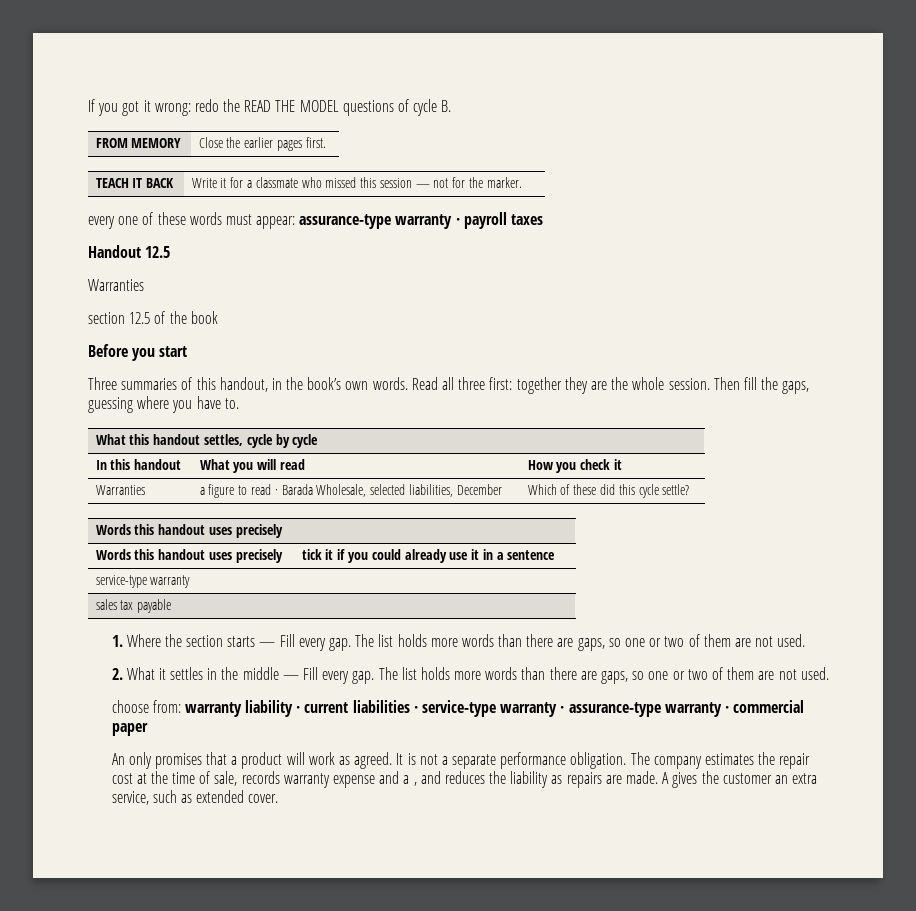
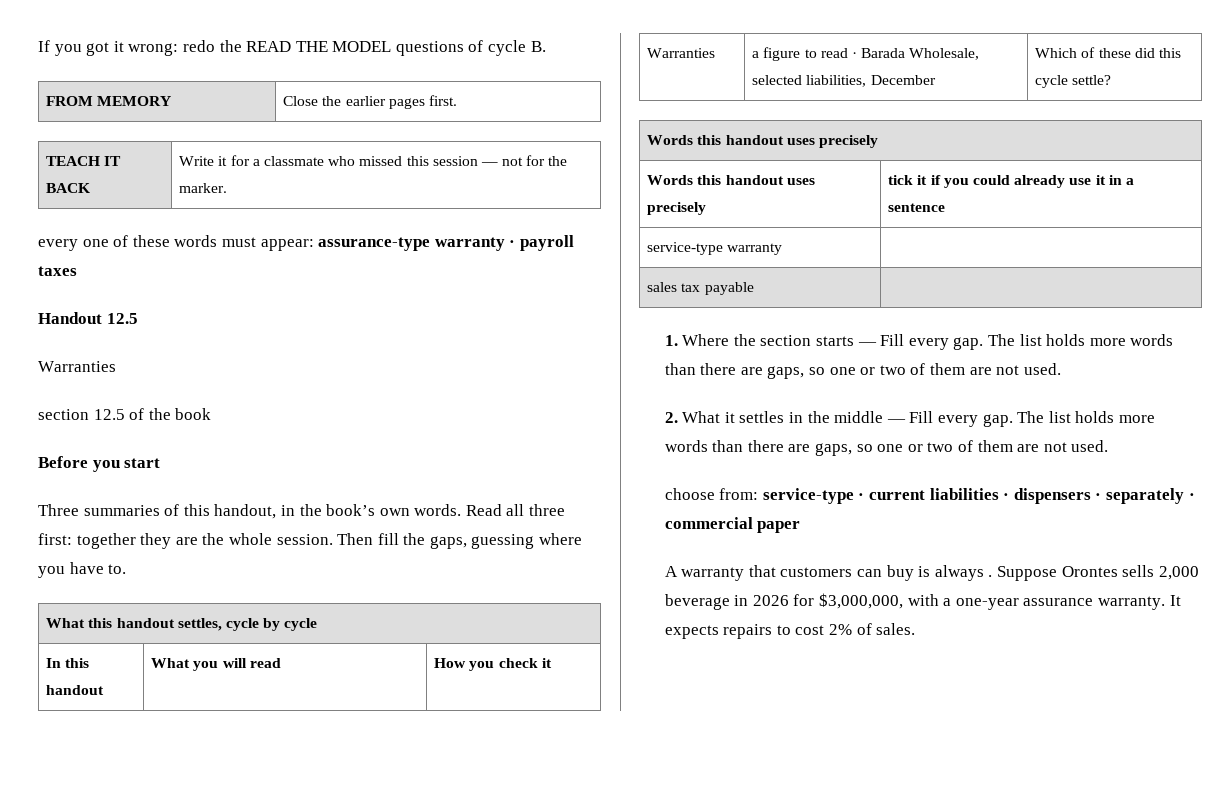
[184,700,294,717] warranty liability -> [762,488,854,504] service-type
[421,700,805,717] [111,723,148,736] [111,752,811,769] [111,771,818,788] [111,790,279,805] service-type warranty · assurance-type warranty · commercial paper // An only promises that a product will work as agreed. It is not a separate performance obligation. The company estimates the repair cost at the time of sale, records warranty expense and a , and reduces the liability as repairs are made. A gives the customer an extra service, such as extended cover. -> [1013,488,1195,504] [664,517,801,533] [664,565,1199,581] [664,593,1181,610] [664,623,916,639] dispensers · separately · commercial paper // A warranty that customers can buy is always . Suppose Orontes sells 2,000 beverage in 2026 for $3,000,000, with a one-year assurance warranty. It expects repairs to cost 2% of sales.

